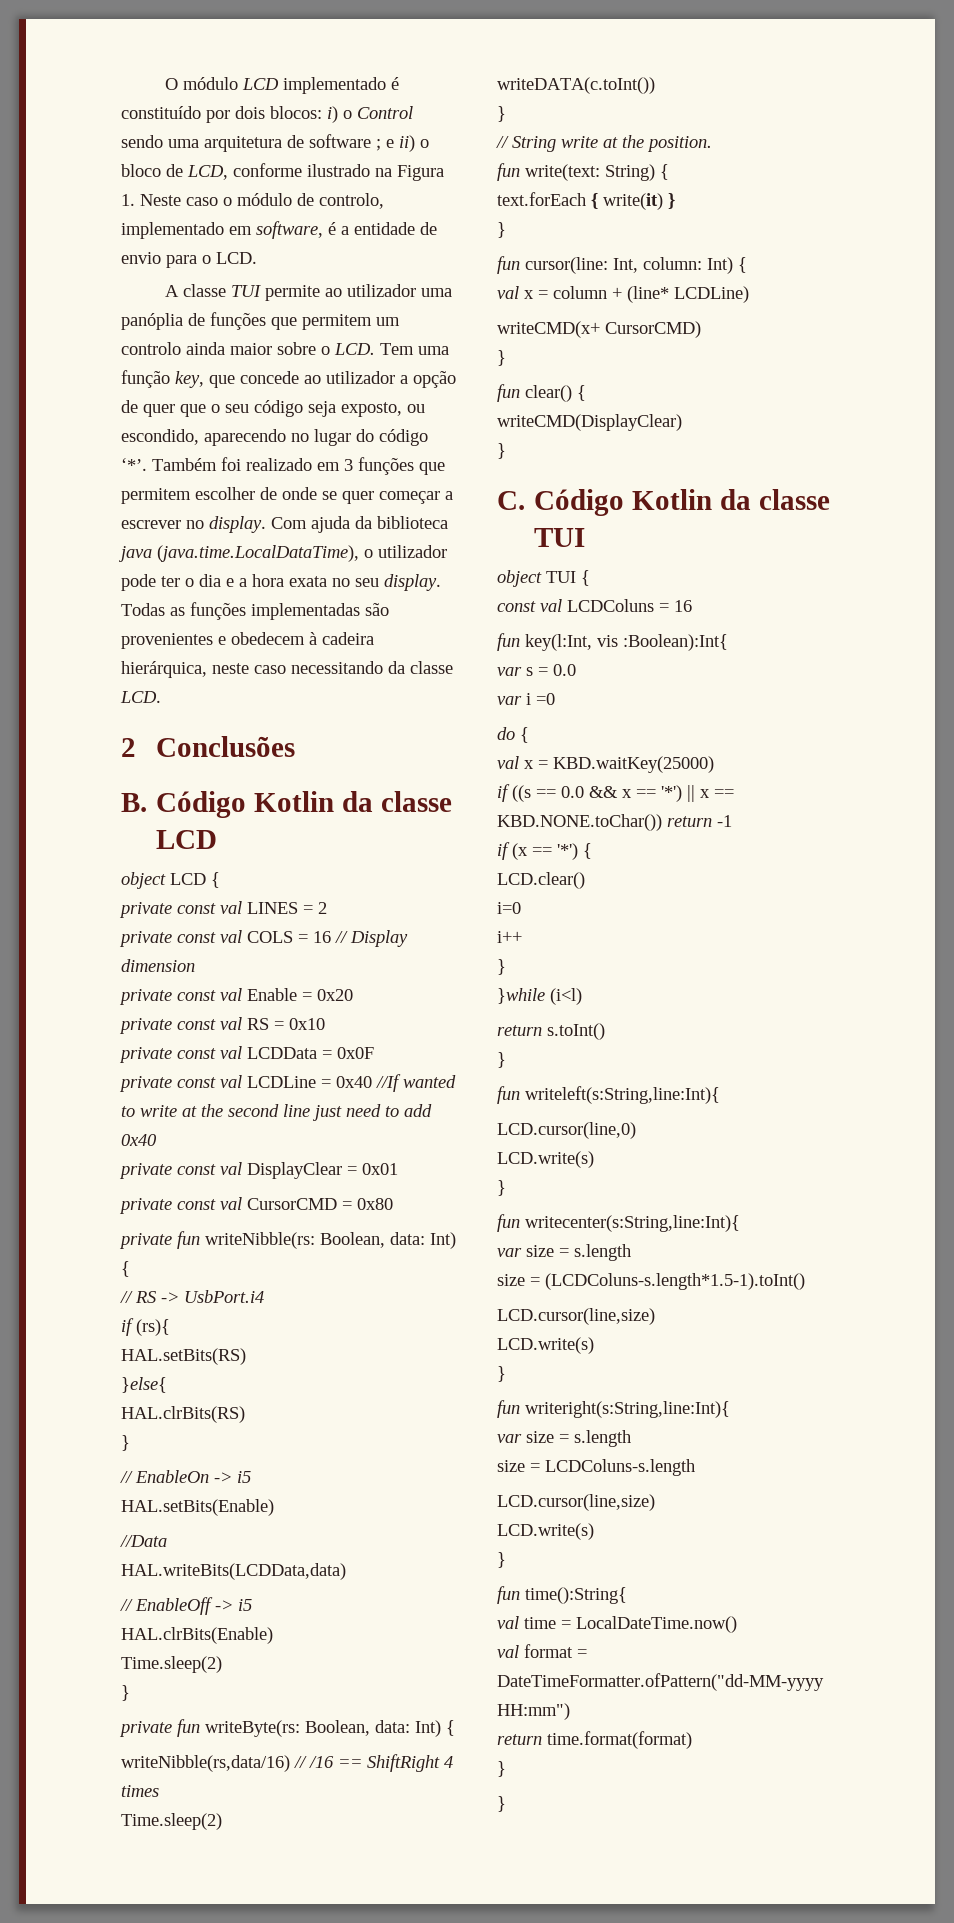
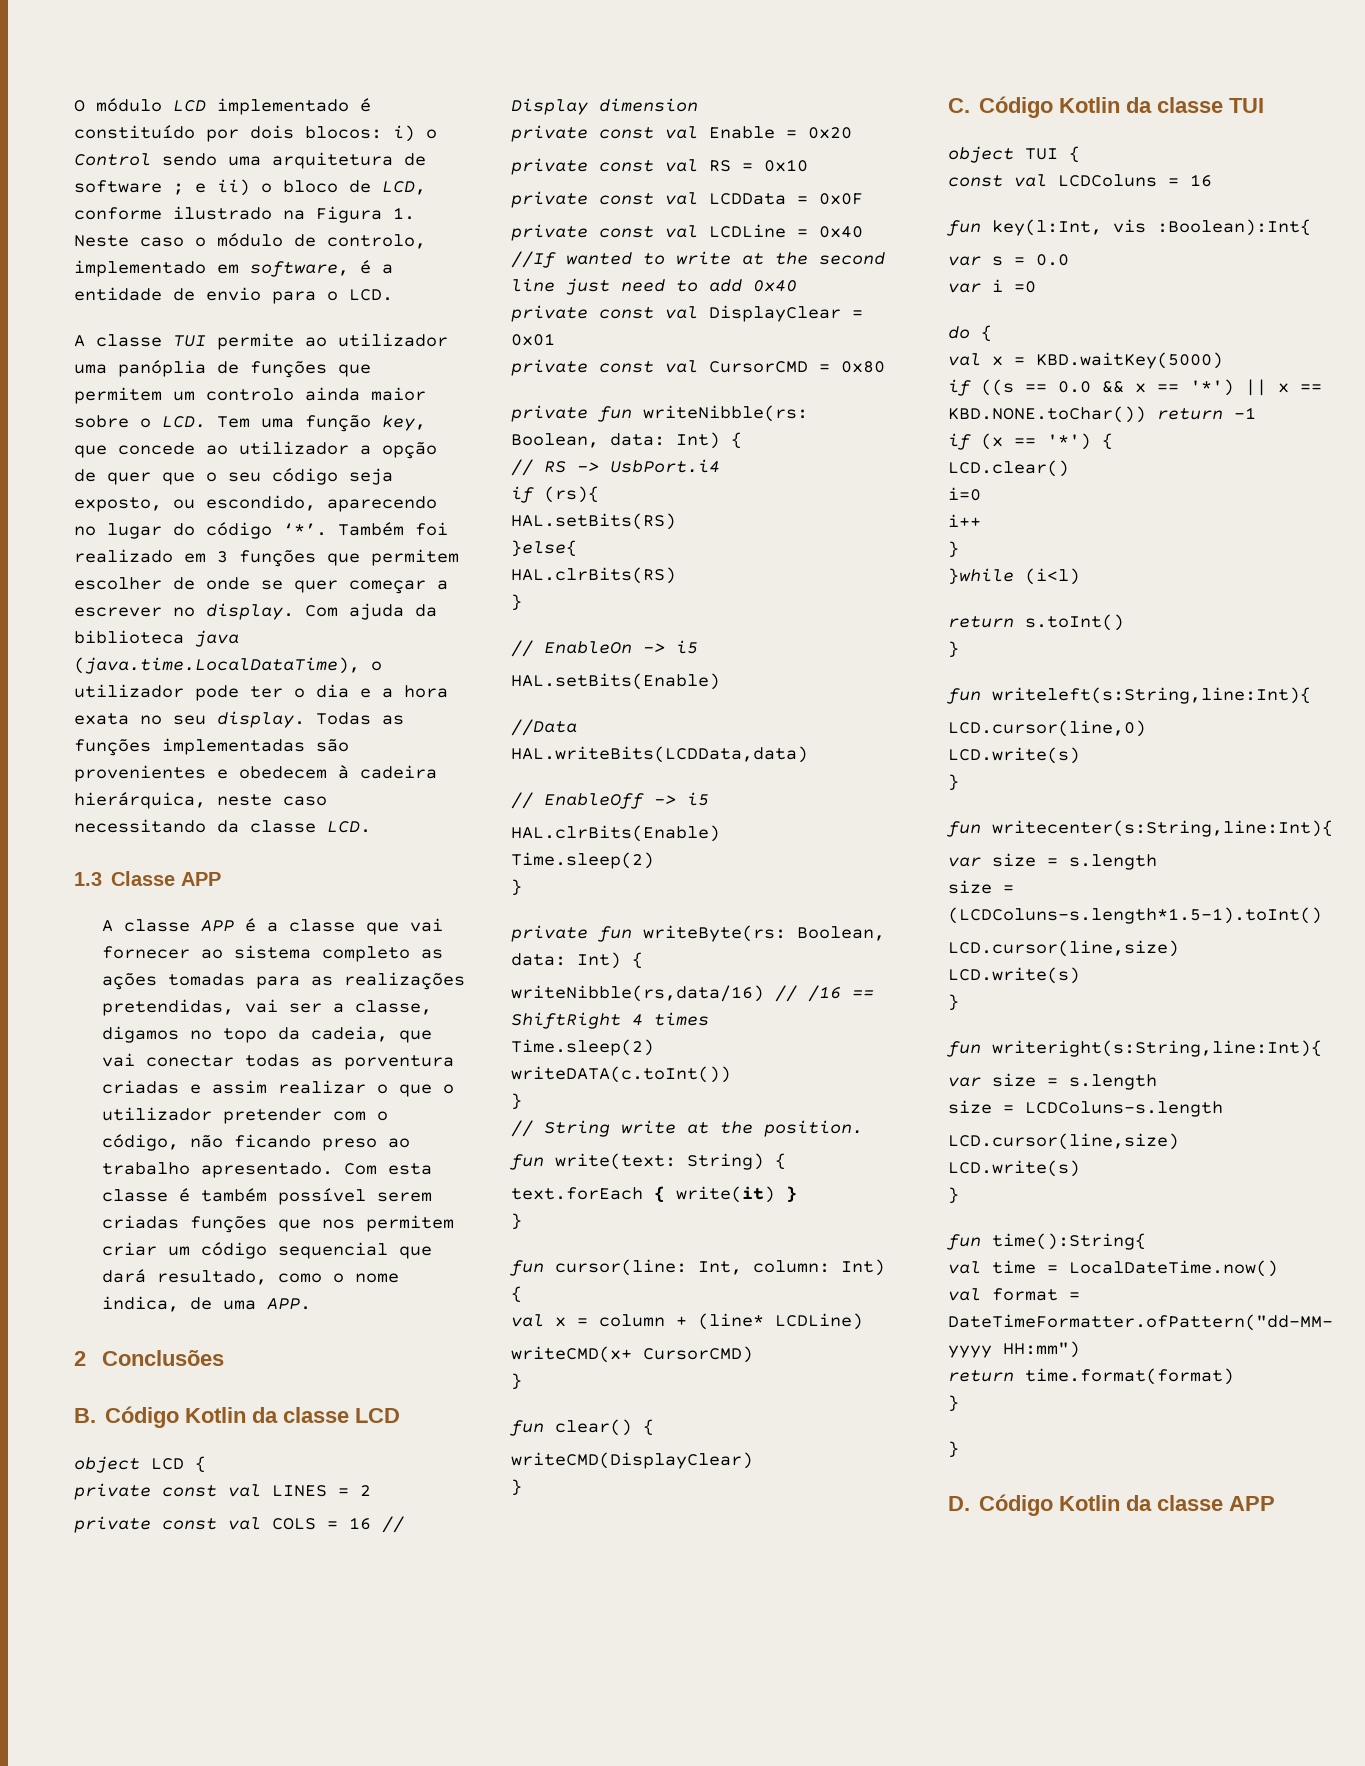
(161, 697) none -> [74,871,222,886] [102,918,444,935] [102,945,444,962] [102,972,466,990] [102,999,433,1016] [102,1026,433,1043] [102,1053,455,1070] [102,1080,455,1097] [102,1107,389,1124] [102,1134,411,1151] [102,1162,433,1178] [102,1188,433,1205] [102,1215,455,1233] [102,1242,433,1259] [102,1269,400,1285] [102,1296,312,1312] // 1.3 Classe APP // A classe APP é a classe que vai fornecer ao sistema completo as ações tomadas para as realizações pretendidas, vai ser a classe, digamos no topo da cadeia, que vai conectar todas as porventura criadas e assim realizar o que o utilizador pretender com o código, não ficando preso ao trabalho apresentado. Com esta classe é também possível serem criadas funções que nos permitem criar um código sequencial que dará resultado, como o nome indica, de uma APP.
[553,756,714,773] KBD.waitKey(25000) -> [1036,352,1223,369] KBD.waitKey(5000)
(506, 1804) none -> [948,1494,1276,1516] // D. Código Kotlin da classe APP

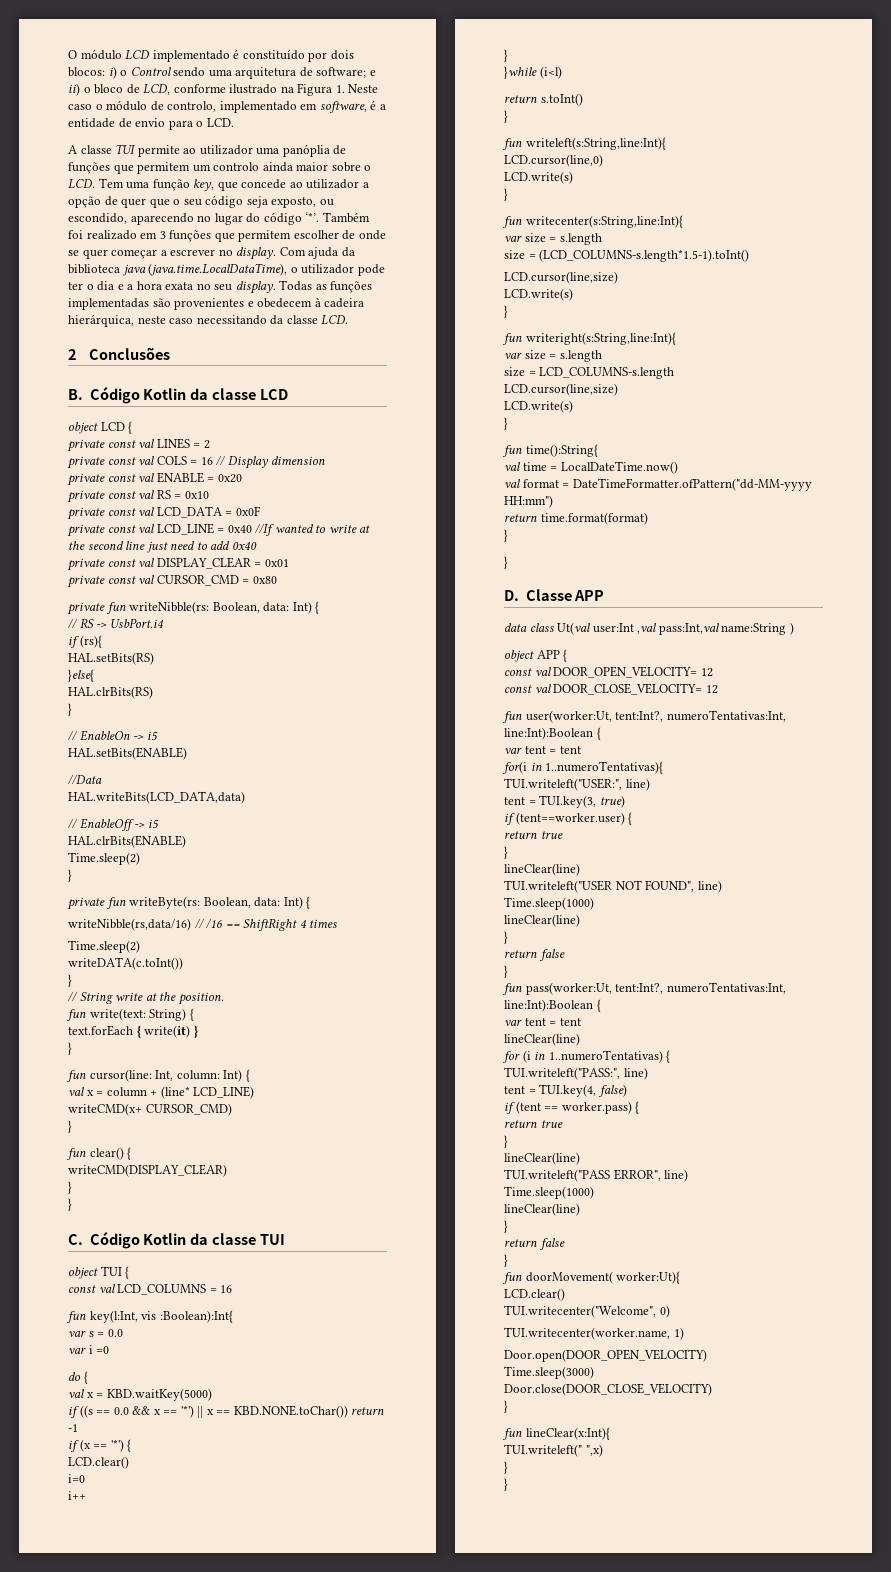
[74,180,184,195] software ; -> [316,67,367,78] software;
[74,871,222,886] [102,918,444,935] [102,945,444,962] [102,972,466,990] [102,999,433,1016] [102,1026,433,1043] [102,1053,455,1070] [102,1080,455,1097] [102,1107,389,1124] [102,1134,411,1151] [102,1162,433,1178] [102,1188,433,1205] [102,1215,455,1233] [102,1242,433,1259] [102,1269,400,1285] [102,1296,312,1312] // 1.3 Classe APP // A classe APP é a classe que vai fornecer ao sistema completo as ações tomadas para as realizações pretendidas, vai ser a classe, digamos no topo da cadeia, que vai conectar todas as porventura criadas e assim realizar o que o utilizador pretender com o código, não ficando preso ao trabalho apresentado. Com esta classe é também possível serem criadas funções que nos permitem criar um código sequencial que dará resultado, como o nome indica, de uma APP. -> (349, 320) none
[709,126,775,139] Enable -> [156,472,204,483] ENABLE
[709,193,786,205] LCDData -> [156,506,222,518] LCD_DATA
[709,224,786,238] LCDLine -> [156,523,214,535] LCD_LINE
[709,305,841,322] DisplayClear -> [156,557,251,569] DISPLAY_CLEAR
[709,361,808,373] CursorCMD -> [156,575,239,586] CURSOR_CMD
[511,673,720,690] HAL.setBits(Enable) -> [68,747,187,760] HAL.setBits(ENABLE)
[511,746,808,763] HAL.writeBits(LCDData,data) -> [68,791,245,804] HAL.writeBits(LCD_DATA,data)
[511,825,720,842] HAL.clrBits(Enable) -> [68,835,186,848] HAL.clrBits(ENABLE)
[775,1313,863,1330] LCDLine) -> [193,1086,255,1099] LCD_LINE)
[643,1346,753,1363] CursorCMD) -> [145,1103,232,1116] CURSOR_CMD)
[511,1452,753,1469] writeCMD(DisplayClear) -> [68,1164,227,1177] [68,1181,72,1194] writeCMD(DISPLAY_CLEAR) // }
[1058,174,1157,187] LCDColuns -> [117,1284,207,1295] LCD_COLUMNS
[948,907,1322,924] (LCDColuns-s.length*1.5-1).toInt() -> [539,249,750,262] (LCD_COLUMNS-s.length*1.5-1).toInt()
[1025,1101,1223,1117] LCDColuns-s.length -> [539,367,675,379] LCD_COLUMNS-s.length
[979,1494,1276,1516] Código Kotlin da classe APP -> [525,589,605,601] [504,622,794,635] [504,649,568,662] [504,666,713,678] [504,683,718,695] [502,710,786,723] [504,727,601,740] [504,746,581,754] [502,761,664,774] [504,778,650,791] [504,795,625,808] [504,812,633,825] [504,831,563,839] [504,846,508,859] [504,863,580,876] [504,880,722,893] [504,897,594,910] [504,914,580,927] [504,931,508,944] [504,949,565,961] [504,965,508,978] [502,982,786,995] [504,999,601,1012] [504,1018,581,1026] [504,1033,580,1046] [502,1050,671,1063] [504,1067,648,1080] [504,1084,627,1097] [504,1101,640,1114] [504,1120,563,1128] [504,1135,508,1148] [504,1152,580,1165] [504,1169,689,1182] [504,1186,594,1199] [504,1203,580,1216] [504,1220,508,1233] [504,1238,565,1250] [504,1254,508,1267] [502,1271,681,1284] [504,1288,565,1301] [504,1305,670,1318] [504,1327,684,1340] [504,1349,707,1362] [504,1366,594,1379] [504,1383,712,1396] [504,1400,508,1413] [502,1427,610,1440] [504,1444,603,1457] [504,1461,508,1474] [504,1478,508,1491] Classe APP // data class Ut(val user:Int ,val pass:Int,val name:String ) // object APP { // const val DOOR_OPEN_VELOCITY= 12 // const val DOOR_CLOSE_VELOCITY= 12 // fun user(worker:Ut, tent:Int?, numeroTentativas:Int, line:Int):Boolean { // var tent = tent // for(i in 1..numeroTentativas){ // TUI.writeleft("USER:", line) // tent = TUI.key(3, true) // if (tent==worker.user) { // return true // } // lineClear(line) // TUI.writeleft("USER NOT FOUND", line) // Time.sleep(1000) // lineClear(line) // } // return false // } // fun pass(worker:Ut, tent:Int?, numeroTentativas:Int, line:Int):Boolean { // var tent = tent // lineClear(line) // for (i in 1..numeroTentativas) { // TUI.writeleft("PASS:", line) // tent = TUI.key(4, false) // if (tent == worker.pass) { // return true // } // lineClear(line) // TUI.writeleft("PASS ERROR", line) // Time.sleep(1000) // lineClear(line) // } // return false // } // fun doorMovement( worker:Ut){ // LCD.clear() // TUI.writecenter("Welcome", 0) // TUI.writecenter(worker.name, 1) // Door.open(DOOR_OPEN_VELOCITY) // Time.sleep(3000) // Door.close(DOOR_CLOSE_VELOCITY) // } // fun lineClear(x:Int){ // TUI.writeleft(" ",x) // } // }

